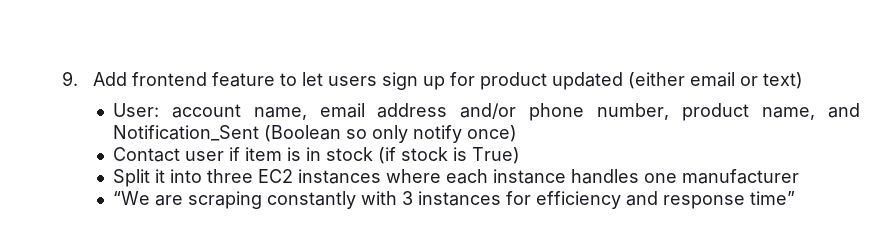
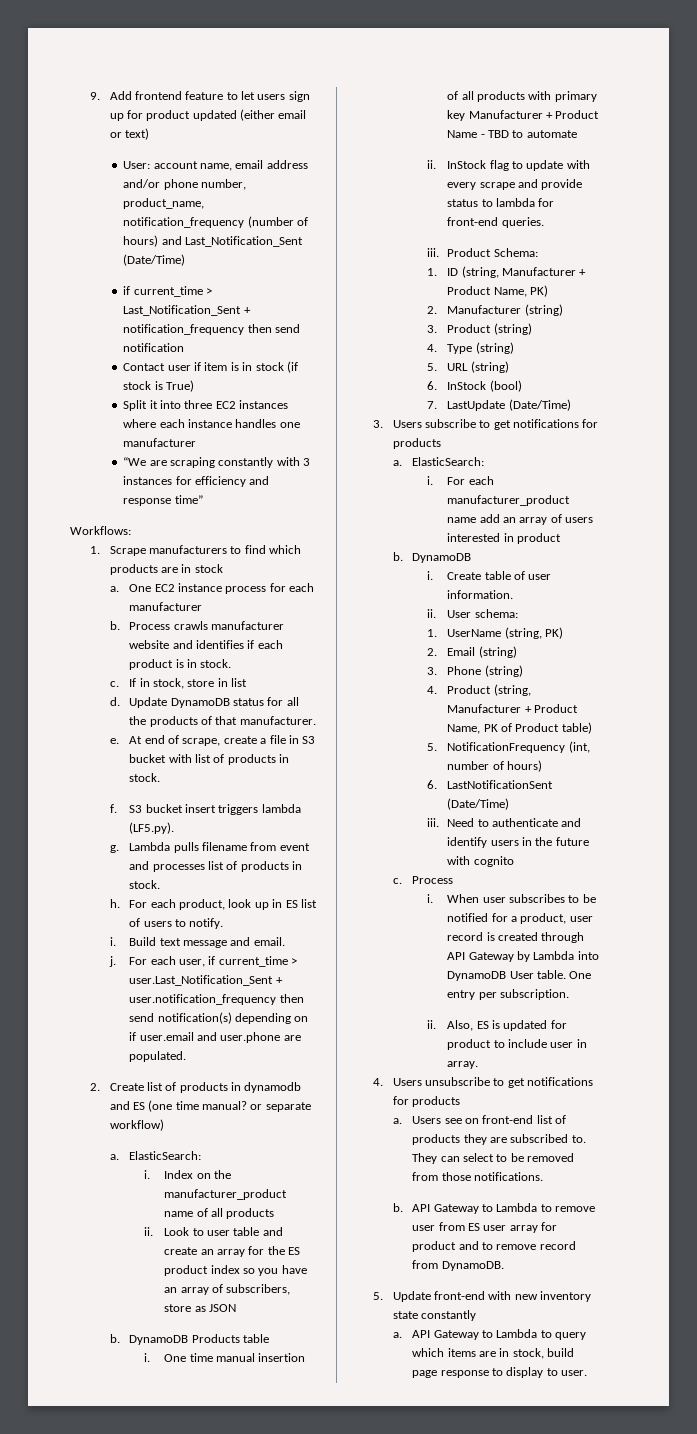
[682,103,861,121] [112,125,517,143] product name, and Notification_Sent (Boolean so only notify once) -> [123,198,205,209] [123,216,309,228] [123,235,304,247] [123,254,186,266] [123,286,213,297] [123,305,251,316] [123,324,301,335] [123,343,185,352] product_name, notification_frequency (number of hours) and Last_Notification_Sent (Date/Time) // if current_time > Last_Notification_Sent + notification_frequency then send notification
(795, 198) none -> [70,526,131,535] [89,545,302,556] [109,564,223,575] [109,583,315,594] [129,602,203,611] [109,621,285,630] [129,640,283,649] [129,659,232,670] [109,678,248,689] [109,697,299,708] [129,716,316,727] [109,735,316,746] [129,754,290,765] [129,773,161,782] [109,804,301,815] [129,822,175,834] [109,842,310,853] [129,861,303,872] [129,880,161,889] [109,899,317,910] [129,918,224,929] [109,937,285,948] [108,956,298,967] [129,975,283,986] [129,994,304,1005] [129,1012,309,1024] [129,1032,301,1043] [129,1051,187,1062] [89,1082,302,1093] [109,1100,311,1112] [109,1119,164,1131] [109,1151,202,1160] [144,1170,231,1179] [164,1189,288,1200] [164,1208,275,1219] [144,1227,283,1236] [164,1246,301,1257] [164,1265,307,1276] [164,1284,291,1295] [164,1304,236,1312] [109,1334,270,1345] [144,1353,306,1362] [447,91,597,102] [447,110,600,121] [447,130,577,138] [427,160,590,171] [447,179,583,190] [447,198,555,207] [447,217,544,228] [427,248,538,257] [427,266,587,278] [447,285,548,297] [427,304,563,316] [427,323,532,335] [427,342,514,354] [427,361,509,373] [427,380,522,392] [427,399,571,411] [372,419,599,430] [392,438,441,449] [392,457,485,466] [427,476,494,485] [447,495,571,506] [447,514,594,525] [447,533,561,544] [392,552,472,563] [427,571,552,580] [447,590,514,599] [427,609,518,618] [427,627,563,639] [427,646,517,658] [427,665,523,677] [427,684,531,696] [447,704,578,713] [447,722,592,734] [427,741,590,753] [447,760,542,772] [427,780,554,789] [447,798,510,810] [427,818,582,827] [447,837,589,848] [447,856,514,867] [392,876,454,884] [427,894,596,903] [447,913,593,924] [447,932,585,943] [447,951,599,962] [447,970,592,981] [447,989,569,1000] [427,1020,567,1031] [447,1039,587,1050] [447,1061,479,1069] [372,1077,594,1088] [392,1096,460,1107] [392,1115,567,1124] [412,1134,586,1145] [412,1153,575,1164] [412,1172,544,1181] [392,1203,596,1214] [412,1222,558,1233] [412,1241,576,1252] [412,1260,504,1271] [372,1291,592,1302] [392,1310,476,1321] [392,1329,587,1340] [412,1348,575,1359] [412,1367,588,1378] // Workflows: // 1. Scrape manufacturers to find which products are in stock // a. One EC2 instance process for each manufacturer // b. Process crawls manufacturer website and identifies if each product is in stock. // c. If in stock, store in list // d. Update DynamoDB status for all the products of that manufacturer. // e. At end of scrape, create a file in S3 bucket with list of products in stock. // f. S3 bucket insert triggers lambda (LF5.py). // g. Lambda pulls filename from event and processes list of products in stock. // h. For each product, look up in ES list of users to notify. // i. Build text message and email. // j. For each user, if current_time > user.Last_Notification_Sent + user.notification_frequency then send notification(s) depending on if user.email and user.phone are populated. // 2. Create list of products in dynamodb and ES (one time manual? or separate workflow) // a. ElasticSearch: // i. Index on the manufacturer_product name of all products // ii. Look to user table and create an array for the ES product index so you have an array of subscribers, store as JSON // b. DynamoDB Products table // i. One time manual insertion of all products with primary key Manufacturer + Product Name - TBD to automate // ii. InStock flag to update with every scrape and provide status to lambda for front-end queries. // iii. Product Schema: // 1. ID (string, Manufacturer + Product Name, PK) // 2. Manufacturer (string) // 3. Product (string) // 4. Type (string) // 5. URL (string) // 6. InStock (bool) // 7. LastUpdate (Date/Time) // 3. Users subscribe to get notifications for products // a. ElasticSearch: // i. For each manufacturer_product name add an array of users interested in product // b. DynamoDB // i. Create table of user information. // ii. User schema: // 1. UserName (string, PK) // 2. Email (string) // 3. Phone (string) // 4. Product (string, Manufacturer + Product Name, PK of Product table) // 5. NotificationFrequency (int, number of hours) // 6. LastNotificationSent (Date/Time) // iii. Need to authenticate and identify users in the future with cognito // c. Process // i. When user subscribes to be notified for a product, user record is created through API Gateway by Lambda into DynamoDB User table. One entry per subscription. // ii. Also, ES is updated for product to include user in array. // 4. Users unsubscribe to get notifications for products // a. Users see on front-end list of products they are subscribed to. They can select to be removed from those notifications. // b. API Gateway to Lambda to remove user from ES user array for product and to remove record from DynamoDB. // 5. Update front-end with new inventory state constantly // a. API Gateway to Lambda to query which items are in stock, build page response to display to user.

